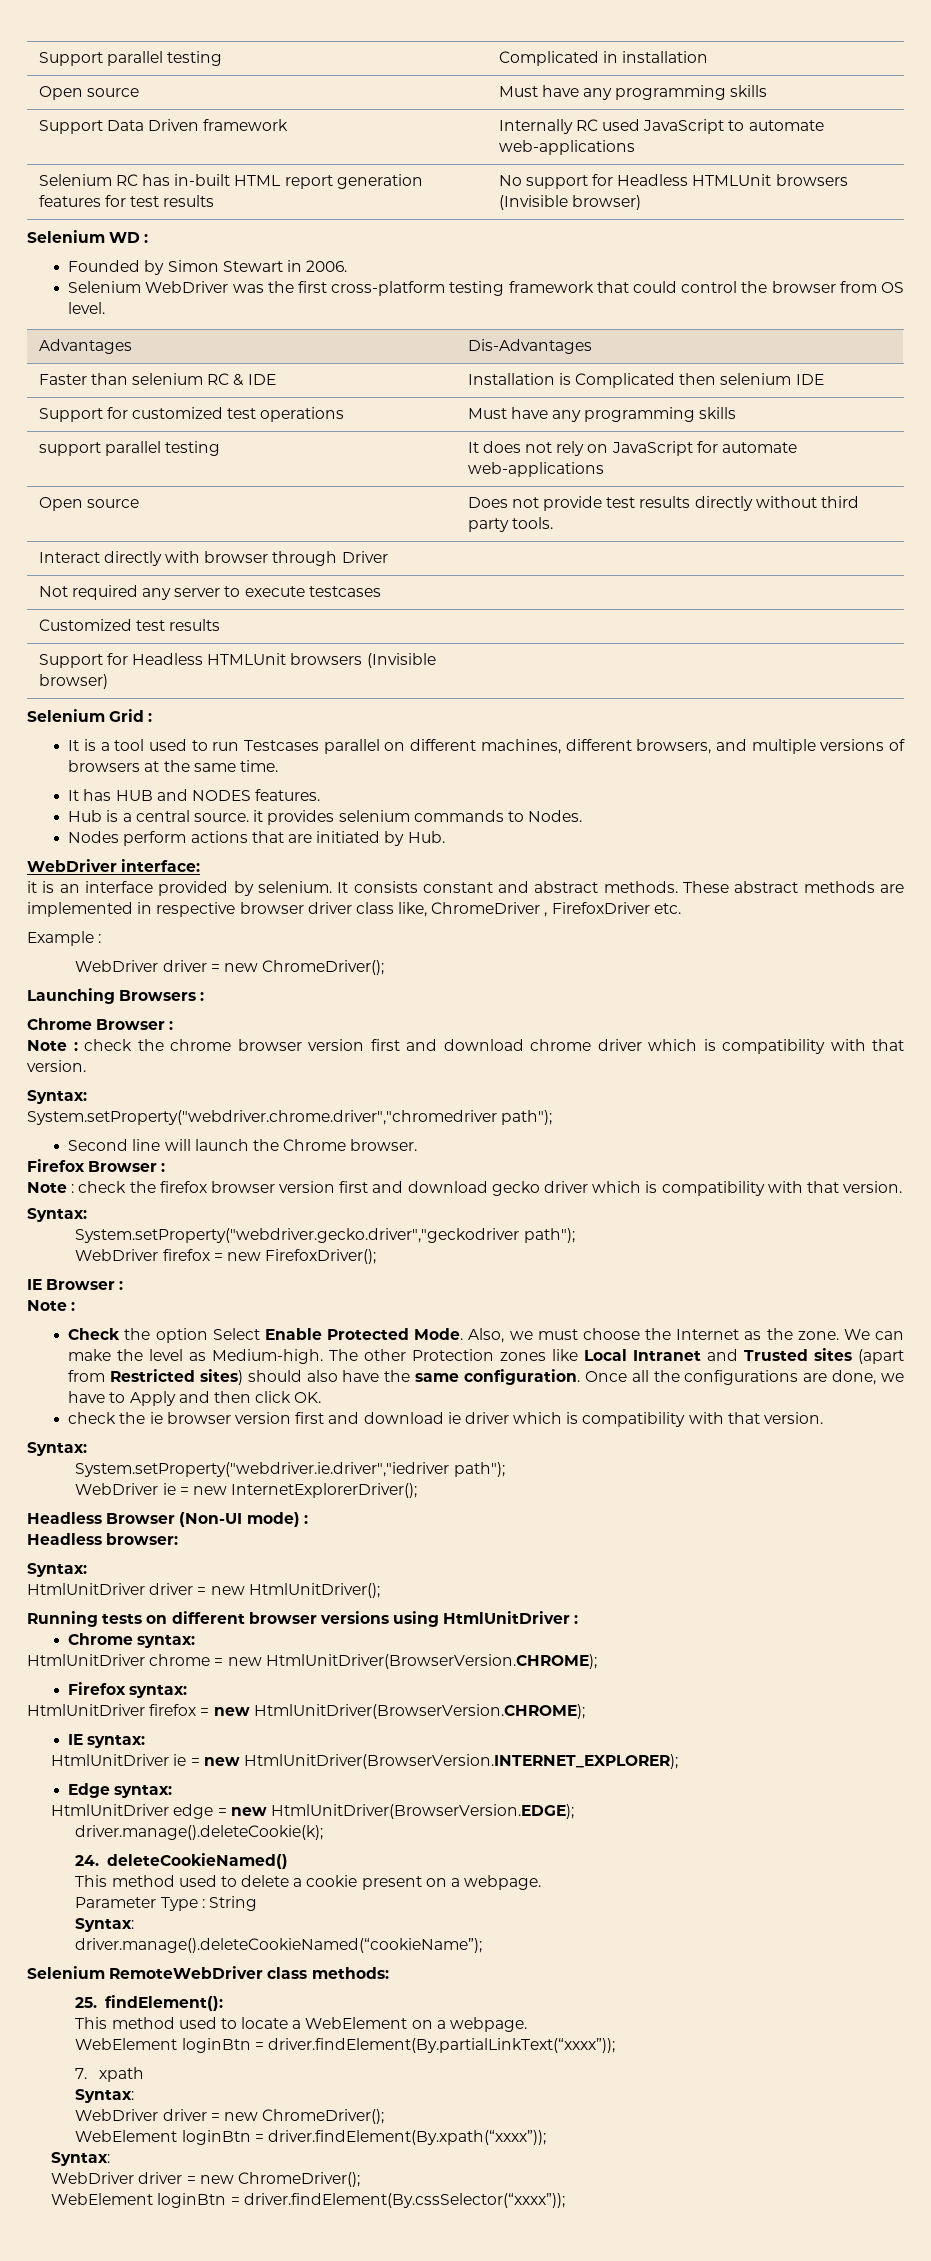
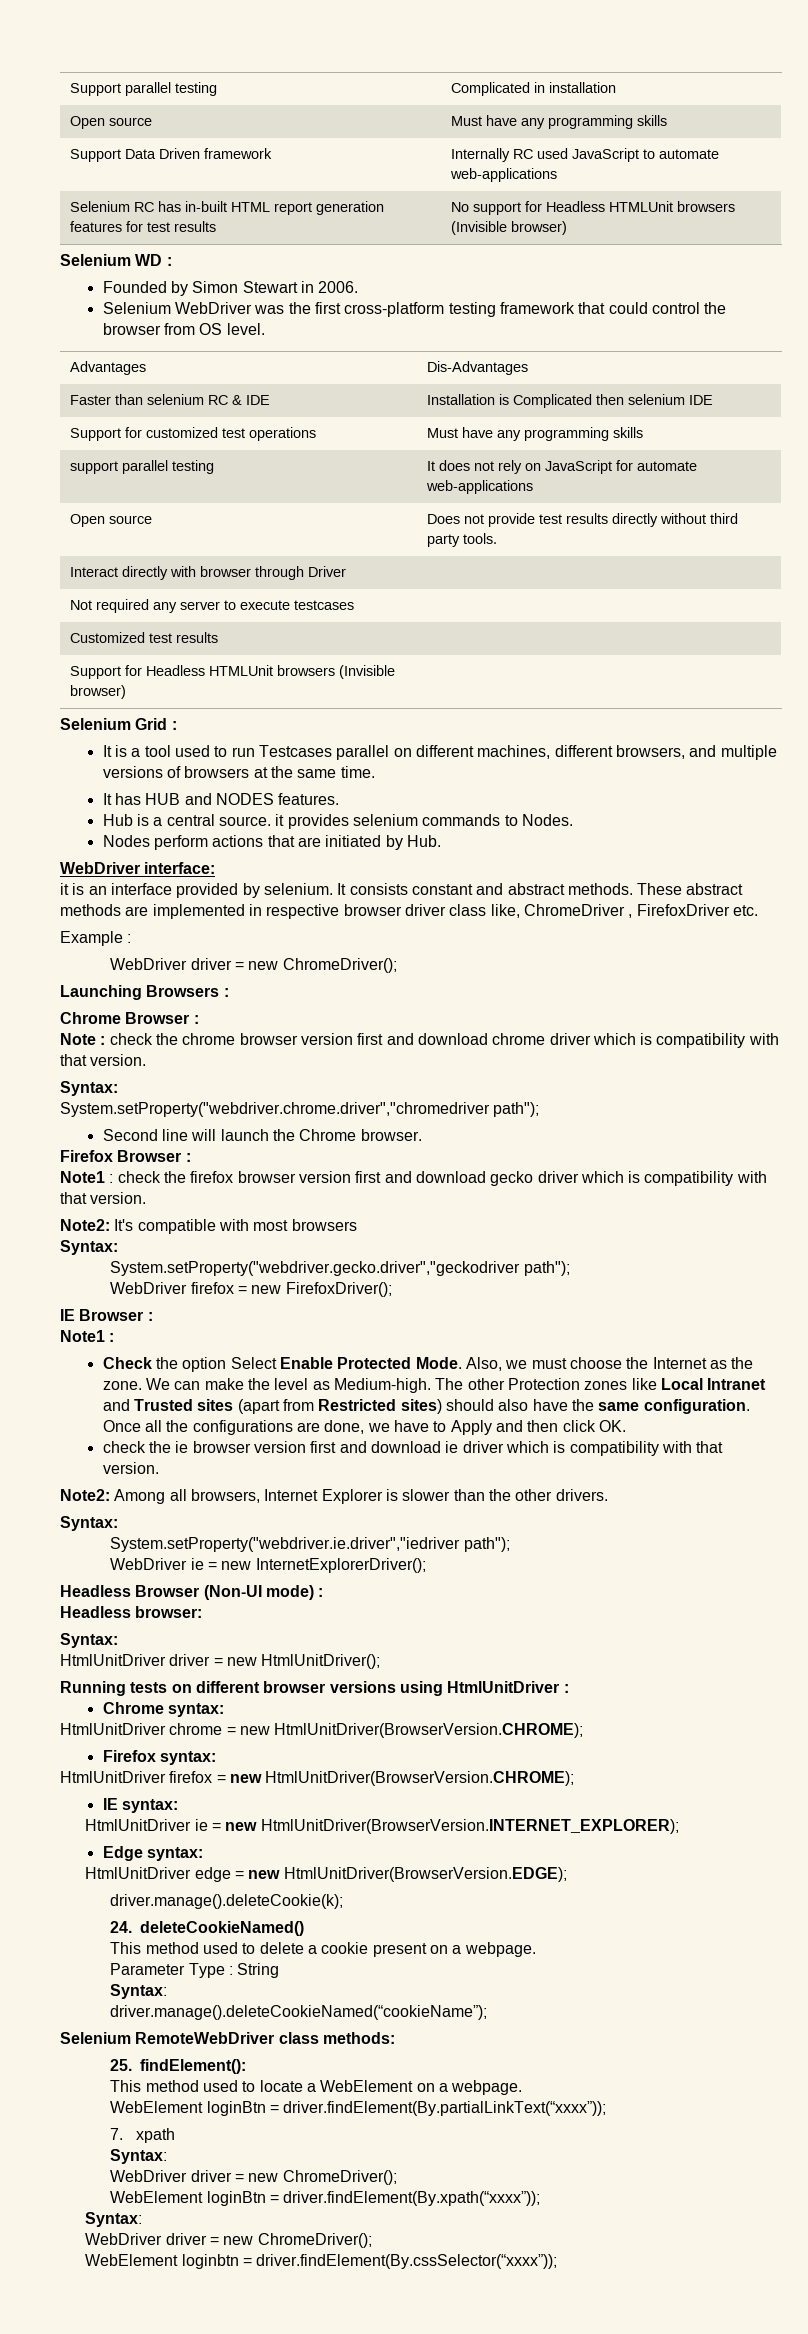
[27,1182,67,1193] Note -> [60,1171,105,1183] Note1
(903, 1187) none -> [60,1219,357,1234] // Note2: It's compatible with most browsers
[27,1300,67,1311] Note -> [60,1330,105,1342] Note1
(823, 1418) none -> [60,1489,608,1504] // Note2: Among all browsers, Internet Explorer is slower than the other drivers.
[157,2193,227,2208] loginBtn -> [181,2254,239,2269] loginbtn

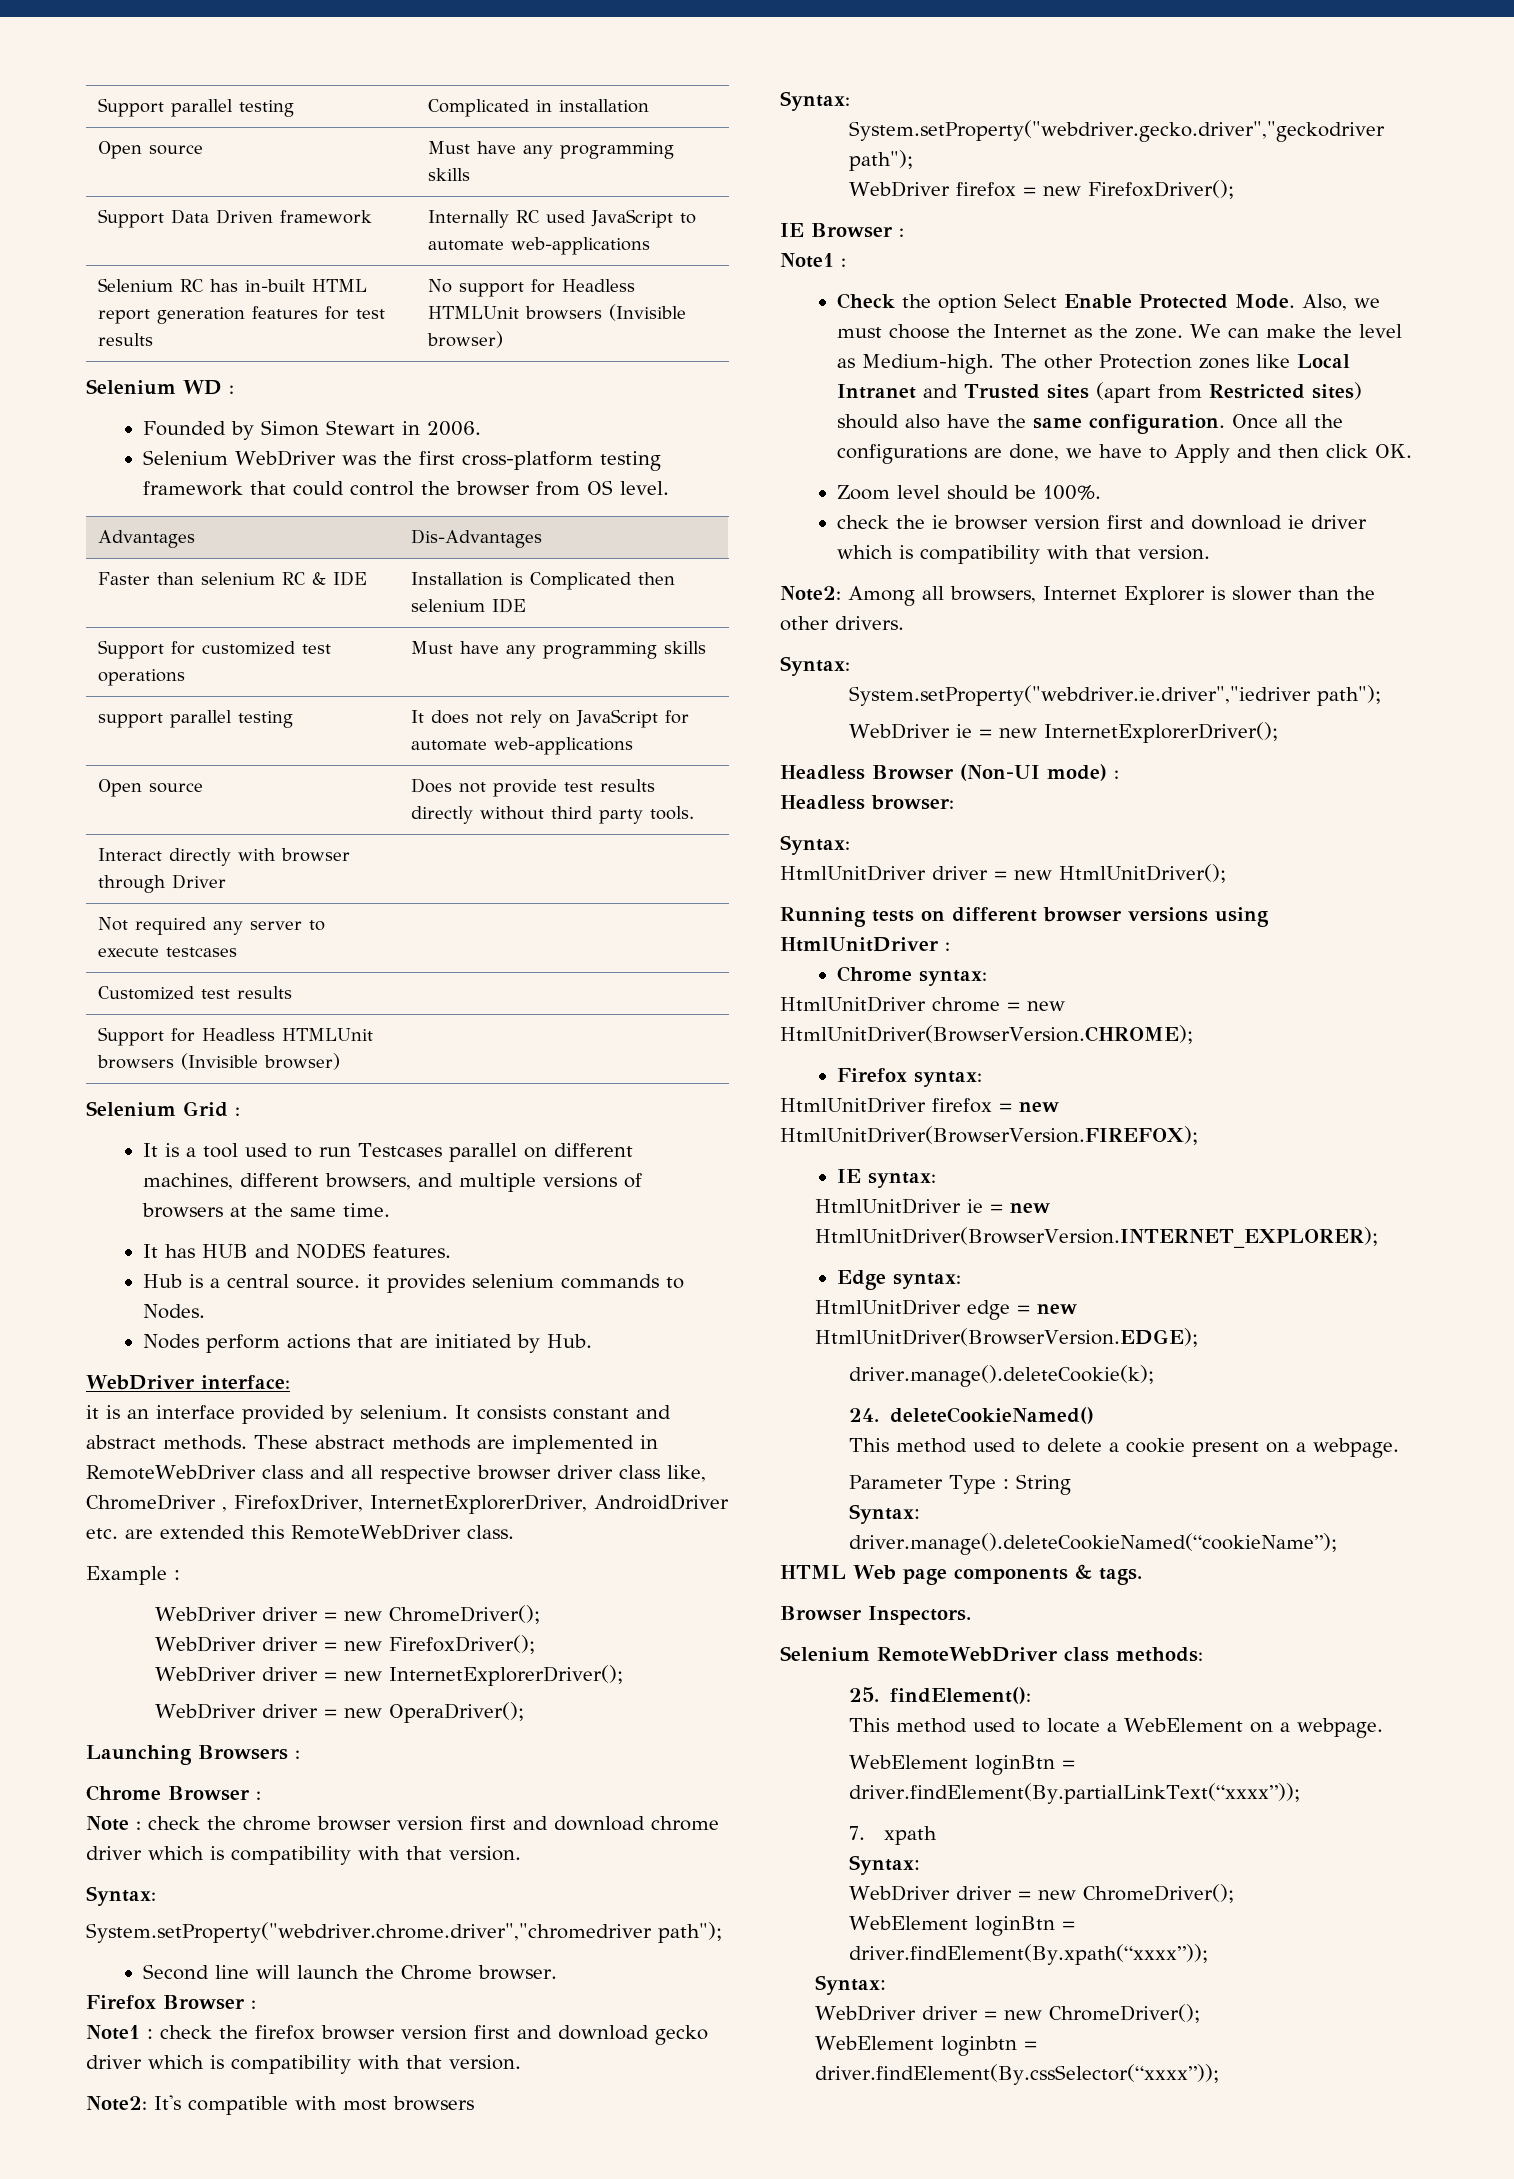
(262, 910) none -> [86,1464,373,1480] RemoteWebDriver class and all
[636,904,758,916] FirefoxDriver etc. -> [234,1494,729,1514] [86,1524,514,1540] FirefoxDriver, InternetExplorerDriver, AndroidDriver etc. are extended this RemoteWebDriver class.
(397, 965) none -> [155,1635,536,1654] [155,1665,624,1686] [155,1702,525,1723] // WebDriver driver = new FirefoxDriver(); // WebDriver driver = new InternetExplorerDriver(); // WebDriver driver = new OperaDriver();
(626, 1426) none -> [837,485,1102,500] // Zoom level should be 100%.
[265,1771,575,1786] HtmlUnitDriver(BrowserVersion.CHROME); -> [780,1126,1198,1145] HtmlUnitDriver(BrowserVersion.FIREFOX);
(488, 2012) none -> [780,1564,1142,1585] [780,1606,971,1625] // HTML Web page components & tags. // Browser Inspectors.

